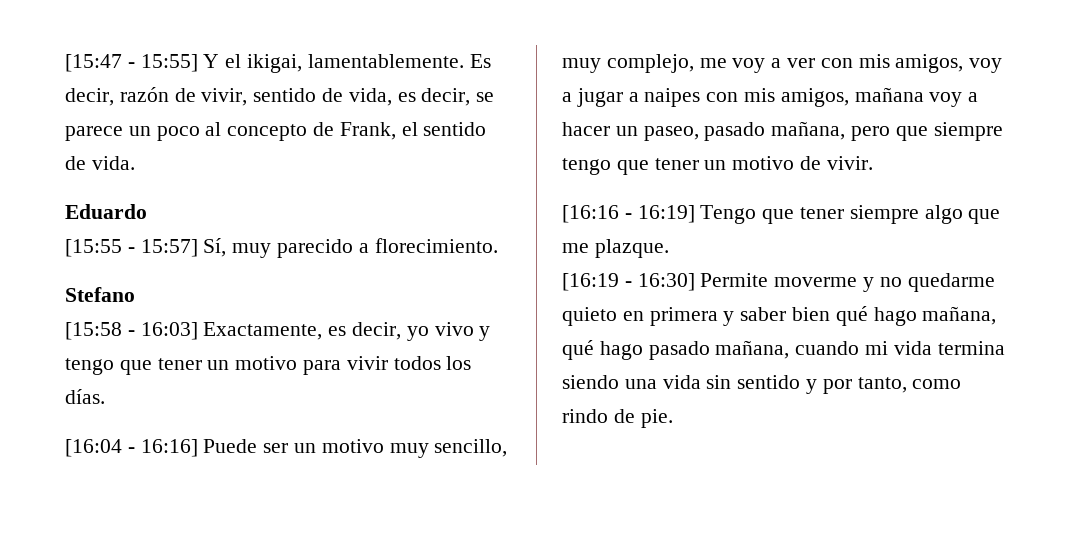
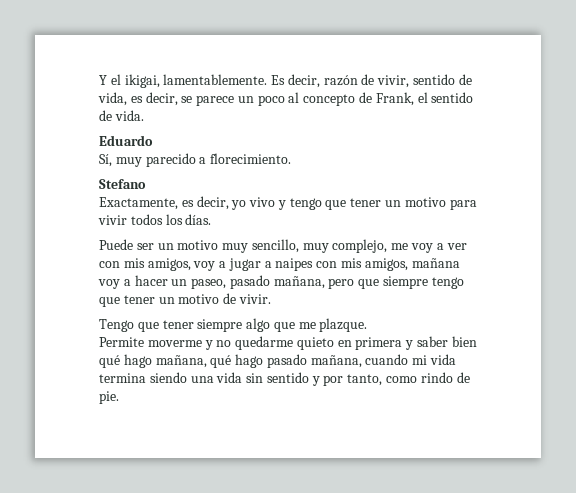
[65,54,198,72] [15:47 - 15:55] -> (99, 80) none
[65,239,198,257] [15:55 - 15:57] -> (153, 140) none
[65,322,198,340] [15:58 - 16:03] -> (146, 184) none
[65,439,198,457] [16:04 - 16:16] -> (212, 219) none
[562,205,695,223] [16:16 - 16:19] -> (271, 299) none
[562,273,695,291] [16:19 - 16:30] -> (368, 325) none

